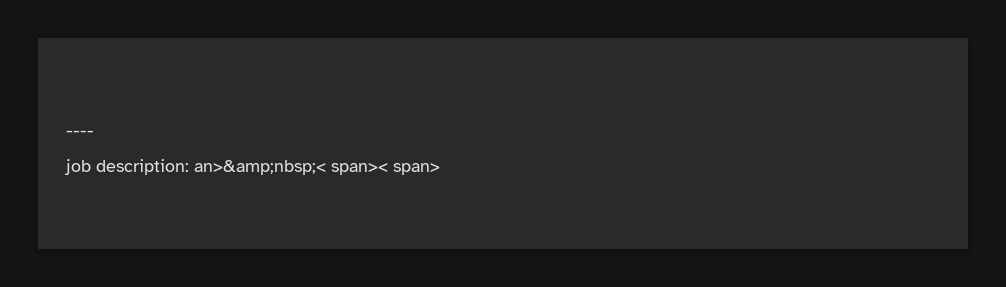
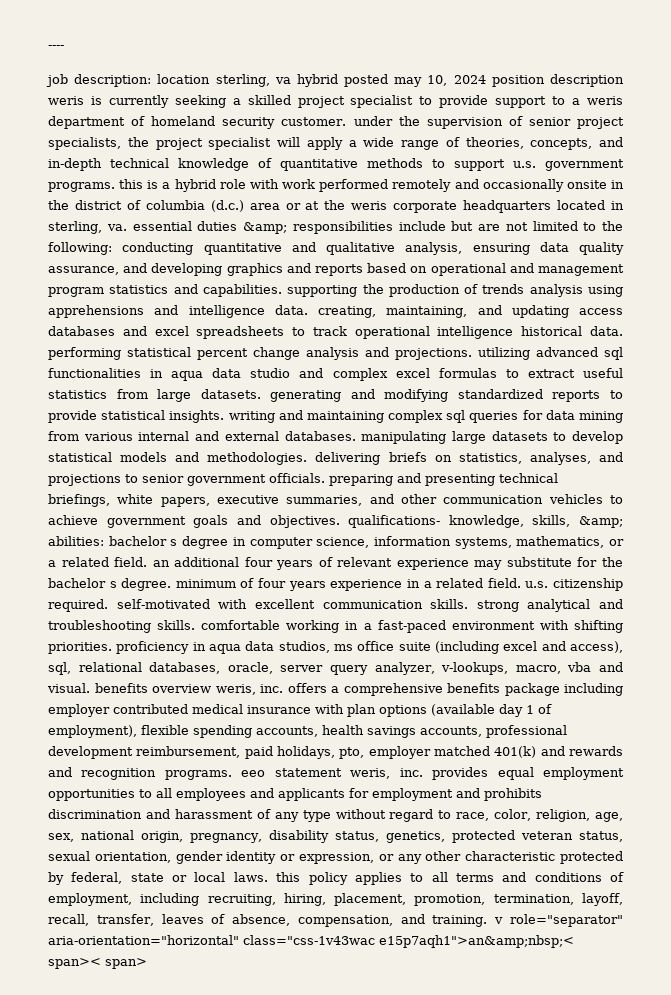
[194,160,326,175] an>&amp;nbsp;< -> [157,74,624,87] [48,95,623,108] [48,116,624,129] [48,137,623,150] [48,158,624,171] [48,179,624,192] [48,200,624,213] [48,221,623,234] [48,242,624,255] [48,263,624,276] [48,284,623,297] [48,305,623,318] [48,326,623,339] [48,347,623,360] [48,368,623,381] [48,389,623,402] [48,410,623,423] [48,431,623,444] [48,452,623,465] [48,473,558,486] [48,494,623,507] [48,515,623,528] [48,536,624,549] [48,557,623,570] [48,578,624,591] [48,599,623,612] [48,620,623,633] [48,641,623,654] [48,662,623,675] [47,683,623,696] [48,704,552,717] [48,725,567,738] [48,746,623,759] [48,767,625,780] [48,788,542,801] [48,809,623,822] [48,830,623,843] [48,851,623,864] [48,872,624,885] [48,893,623,906] [48,914,624,927] [48,935,574,948] location sterling, va hybrid posted may 10, 2024 position description weris is currently seeking a skilled project specialist to provide support to a weris department of homeland security customer. under the supervision of senior project specialists, the project specialist will apply a wide range of theories, concepts, and in-depth technical knowledge of quantitative methods to support u.s. government programs. this is a hybrid role with work performed remotely and occasionally onsite in the district of columbia (d.c.) area or at the weris corporate headquarters located in sterling, va. essential duties &amp; responsibilities include but are not limited to the following: conducting quantitative and qualitative analysis, ensuring data quality assurance, and developing graphics and reports based on operational and management program statistics and capabilities. supporting the production of trends analysis using apprehensions and intelligence data. creating, maintaining, and updating access databases and excel spreadsheets to track operational intelligence historical data. performing statistical percent change analysis and projections. utilizing advanced sql functionalities in aqua data studio and complex excel formulas to extract useful statistics from large datasets. generating and modifying standardized reports to provide statistical insights. writing and maintaining complex sql queries for data mining from various internal and external databases. manipulating large datasets to develop statistical models and methodologies. delivering briefs on statistics, analyses, and projections to senior government officials. preparing and presenting technical briefings, white papers, executive summaries, and other communication vehicles to achieve government goals and objectives. qualifications- knowledge, skills, &amp; abilities: bachelor s degree in computer science, information systems, mathematics, or a related field. an additional four years of relevant experience may substitute for the bachelor s degree. minimum of four years experience in a related field. u.s. citizenship required. self-motivated with excellent communication skills. strong analytical and troubleshooting skills. comfortable working in a fast-paced environment with shifting priorities. proficiency in aqua data studios, ms office suite (including excel and access), sql, relational databases, oracle, server query analyzer, v-lookups, macro, vba and visual. benefits overview weris, inc. offers a comprehensive benefits package including employer contributed medical insurance with plan options (available day 1 of employment), flexible spending accounts, health savings accounts, professional development reimbursement, paid holidays, pto, employer matched 401(k) and rewards and recognition programs. eeo statement weris, inc. provides equal employment opportunities to all employees and applicants for employment and prohibits discrimination and harassment of any type without regard to race, color, religion, age, sex, national origin, pregnancy, disability status, genetics, protected veteran status, sexual orientation, gender identity or expression, or any other characteristic protected by federal, state or local laws. this policy applies to all terms and conditions of employment, including recruiting, hiring, placement, promotion, termination, layoff, recall, transfer, leaves of absence, compensation, and training. v role="separator" aria-orientation="horizontal" class="css-1v43wac e15p7aqh1">an&amp;nbsp;<

